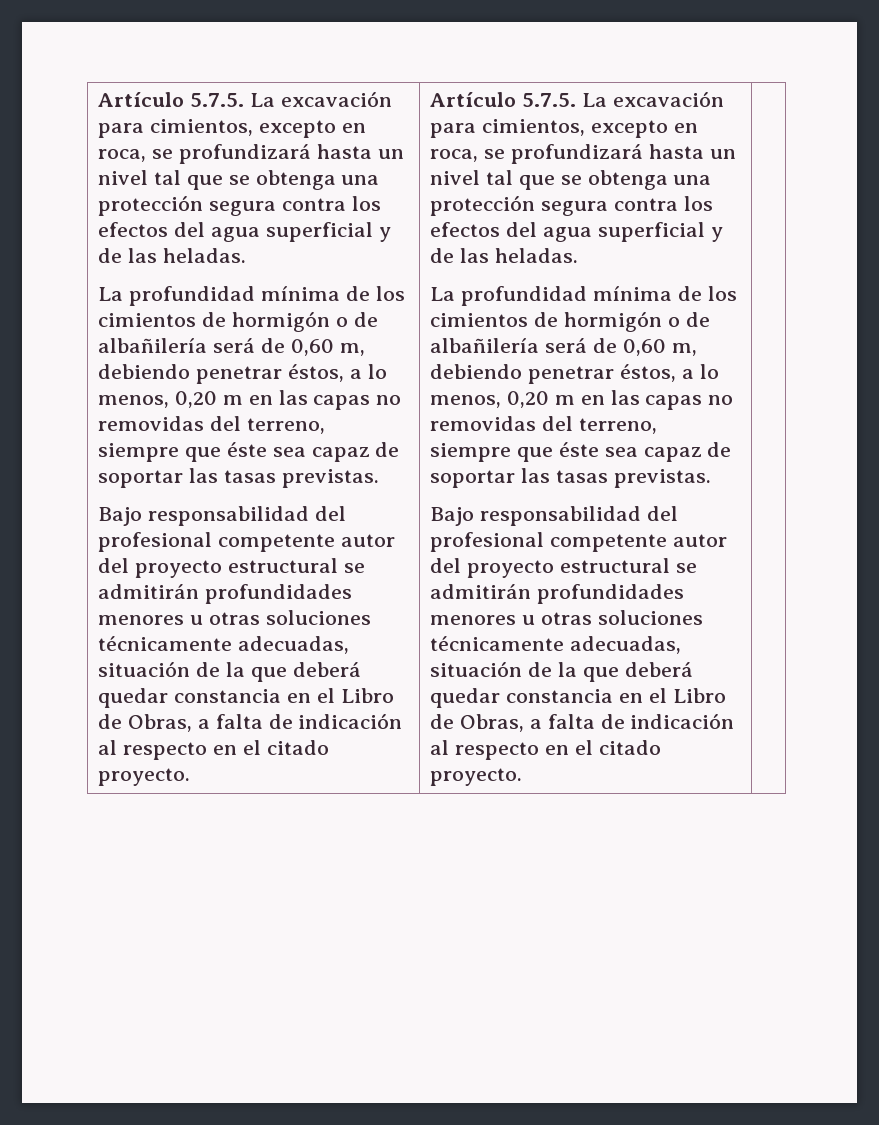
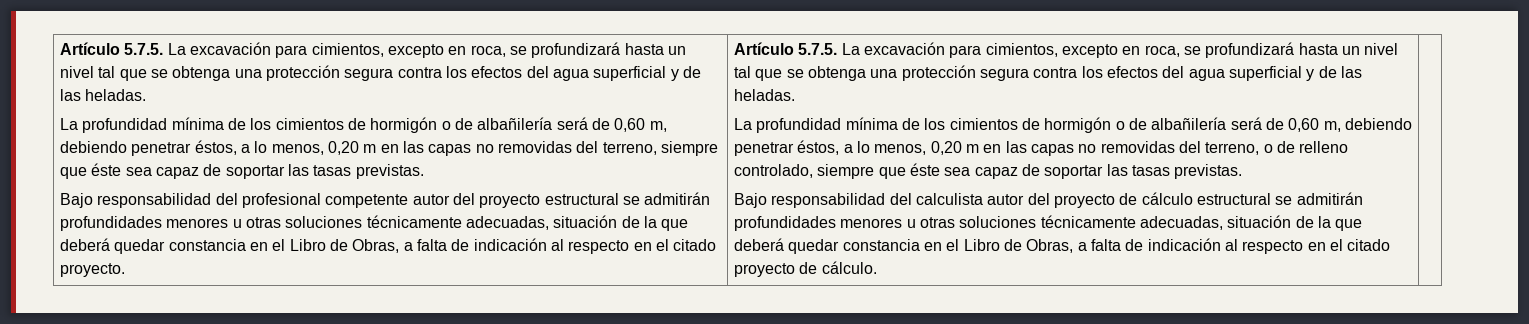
(658, 426) none -> [1263,141,1349,153] [734,164,814,178] o de relleno controlado,
[430,532,728,552] [430,558,555,578] profesional competente autor del proyecto -> [916,192,1193,208] calculista autor del proyecto de cálculo
[430,768,523,786] proyecto. -> [734,261,877,277] proyecto de cálculo.

